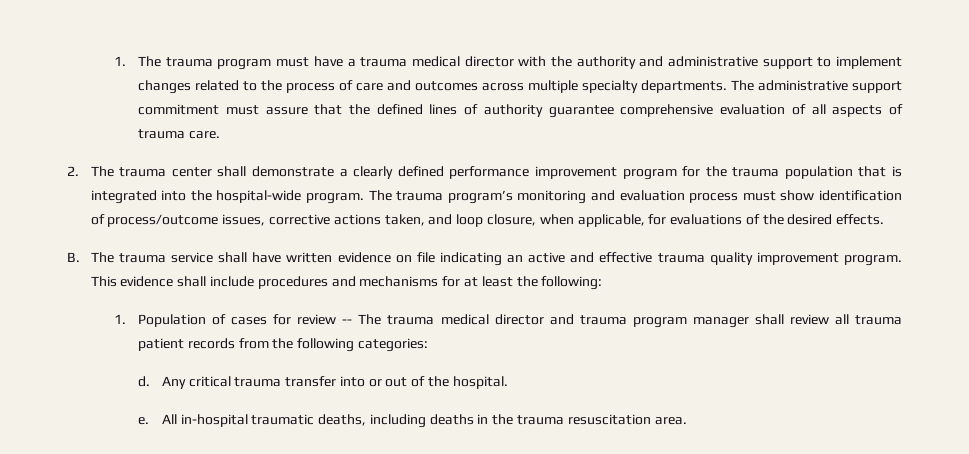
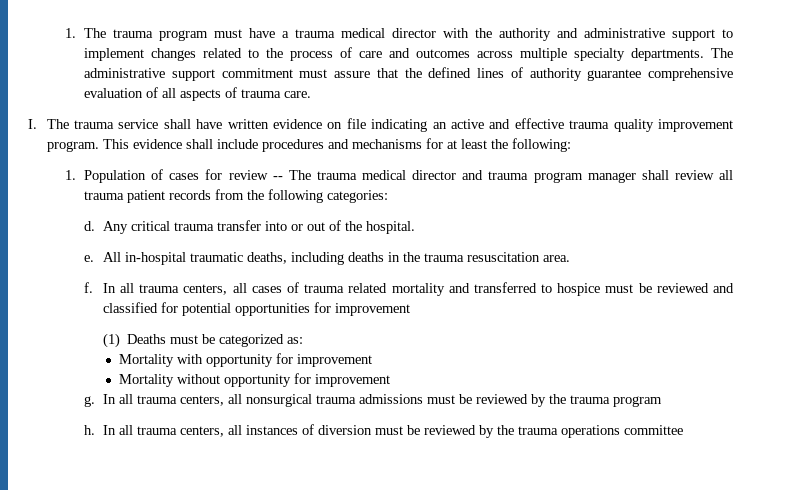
[67,166,903,180] [90,190,902,204] [90,214,885,227] [67,252,80,262] 2. The trauma center shall demonstrate a clearly defined performance improvement program for the trauma population that is integrated into the hospital-wide program. The trauma program’s monitoring and evaluation process must show identification of process/outcome issues, corrective actions taken, and loop closure, when applicable, for evaluations of the desired effects. // B. -> [28,119,37,129] I.
(687, 421) none -> [84,282,735,296] [102,302,410,316] [102,333,304,348] [118,353,372,367] [118,373,390,387] [84,394,662,407] [84,424,683,438] // f. In all trauma centers, all cases of trauma related mortality and transferred to hospice must be reviewed and classified for potential opportunities for improvement // (1) Deaths must be categorized as: // Mortality with opportunity for improvement // Mortality without opportunity for improvement // g. In all trauma centers, all nonsurgical trauma admissions must be reviewed by the trauma program // h. In all trauma centers, all instances of diversion must be reviewed by the trauma operations committee

